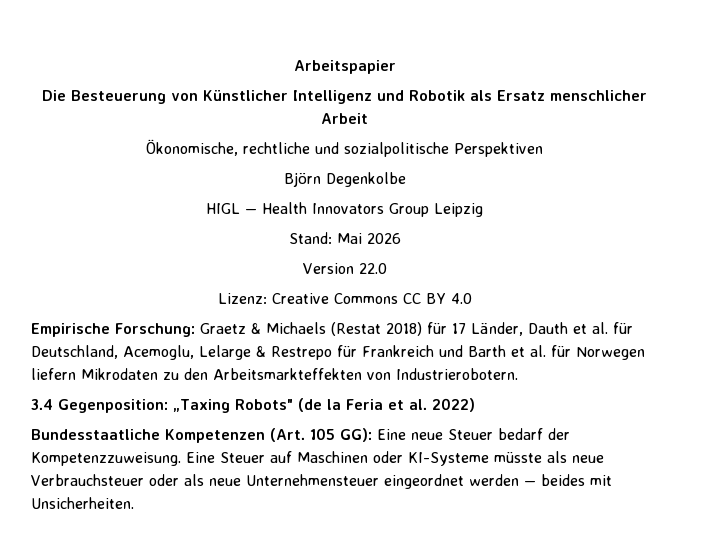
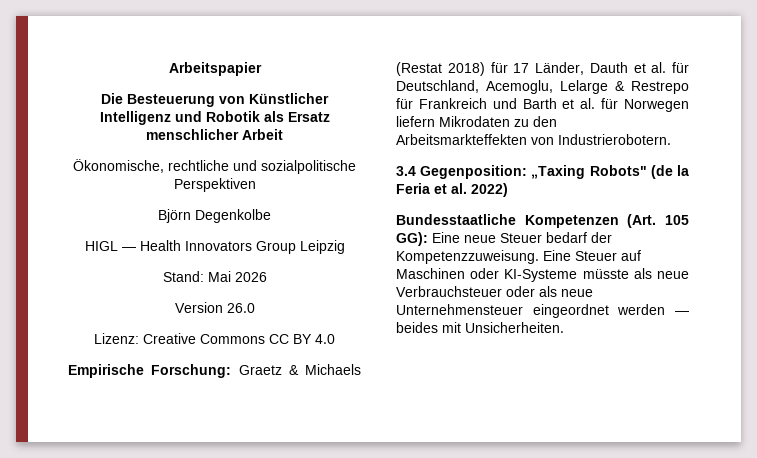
[358,263,387,274] 22.0 -> [226,303,255,313] 26.0

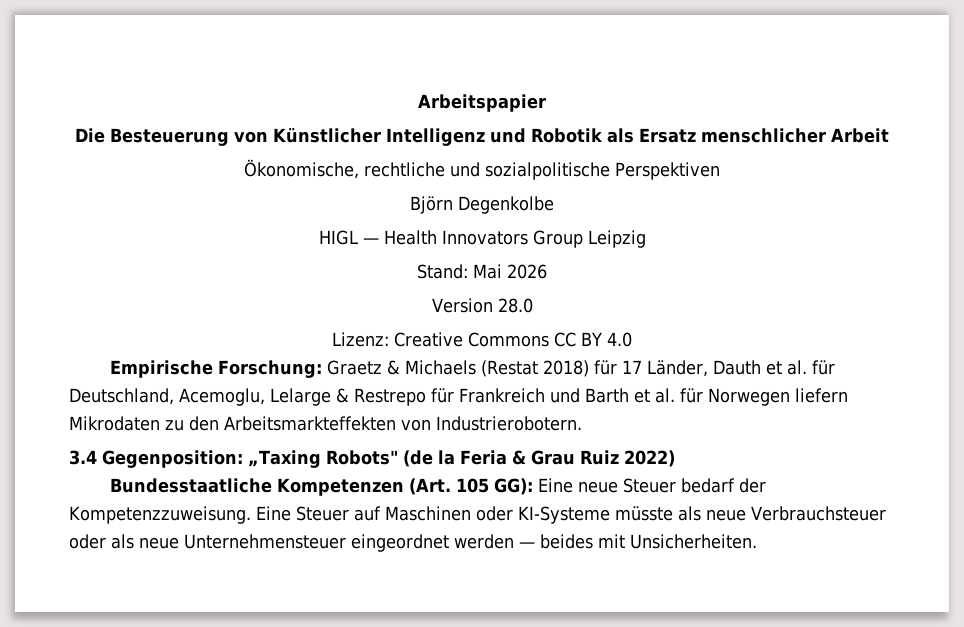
[226,303,255,313] 26.0 -> [497,298,533,313] 28.0
[434,183,467,194] et al. -> [511,450,619,465] & Grau Ruiz

